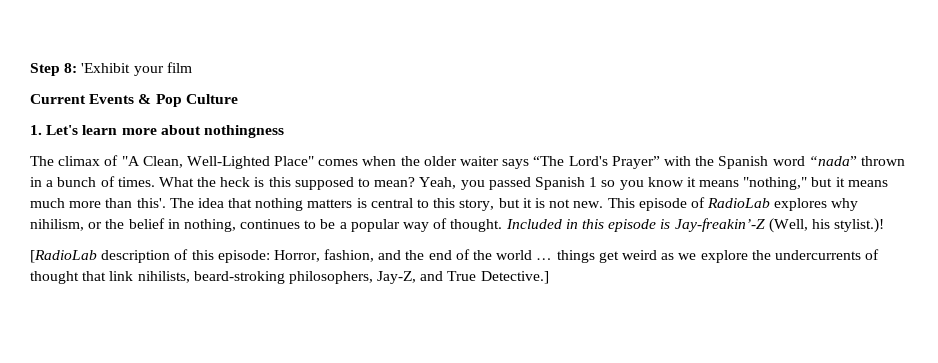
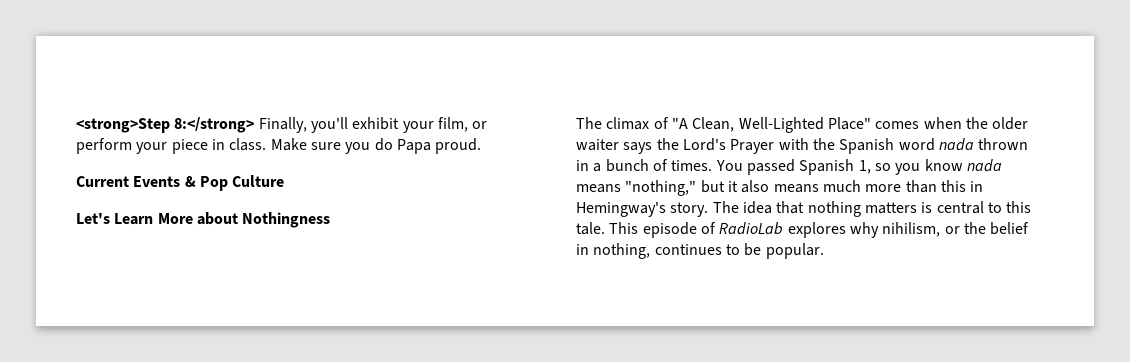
[30,62,192,76] Step 8: 'Exhibit your film -> [76,117,488,133] [76,138,482,154] <strong>Step 8:</strong> Finally, you'll exhibit your film, or perform your piece in class. Make sure you do Papa proud.
[30,125,284,138] 1. Let's learn more about nothingness -> [76,212,331,228] Let's Learn More about Nothingness
[533,156,660,169] “The Lord's Prayer” -> [656,138,775,154] the Lord's Prayer
[808,156,857,166] “nada” -> [938,138,974,151] nada
[158,177,485,190] What the heck is this supposed to mean? Yeah, you -> [715,160,743,171] You
[589,177,598,187] 1 -> [858,160,871,174] 1,
[686,177,696,187] it -> [966,159,1002,172] nada
(845, 182) none -> [741,180,770,193] also
[136,198,166,208] this'. -> [940,180,984,192] [576,202,709,217] this in Hemingway's story.
[459,198,604,211] story, but it is not new. -> [576,222,605,235] tale.
[339,218,885,233] [30,249,880,263] [30,271,549,284] a popular way of thought. Included in this episode is Jay-freakin’-Z (Well, his stylist.)! // [RadioLab description of this episode: Horror, fashion, and the end of the world … things get weird as we explore the undercurrents of thought that link nihilists, beard-stroking philosophers, Jay-Z, and True Detective.] -> [765,243,824,259] popular.

